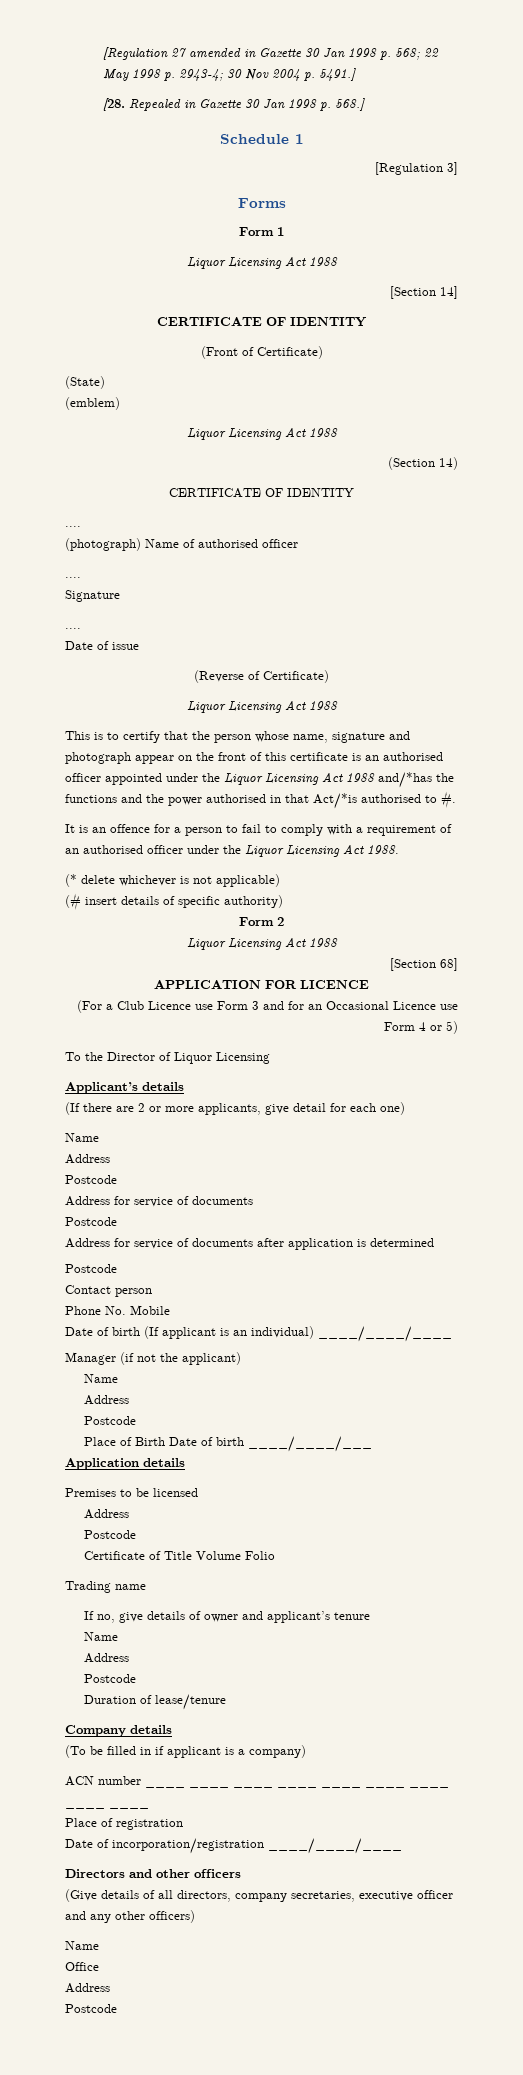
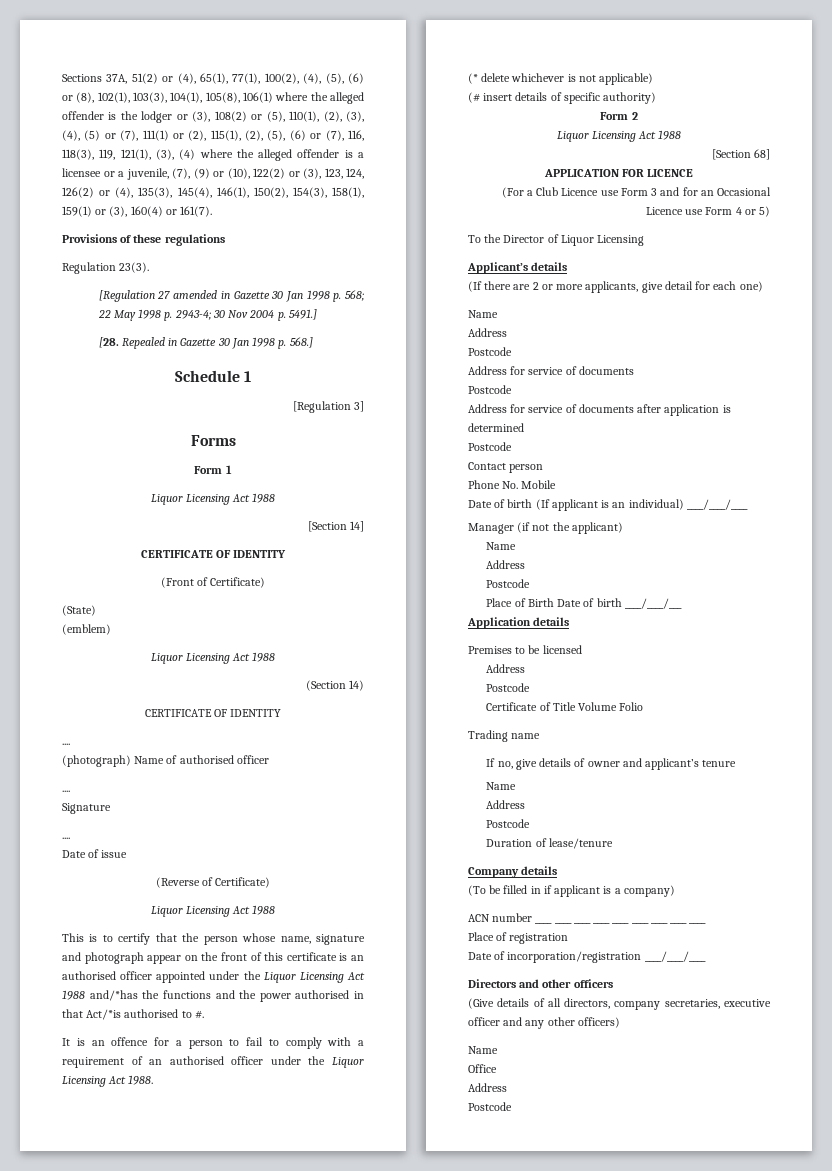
(102, 53) none -> [62,73,364,84] [62,92,364,104] [62,111,364,123] [62,130,364,141] [62,149,365,161] [62,168,364,180] [62,187,364,198] [62,206,213,217] [62,234,225,246] [62,262,150,274] Sections 37A, 51(2) or (4), 65(1), 77(1), 100(2), (4), (5), (6) or (8), 102(1), 103(3), 104(1), 105(8), 106(1) where the alleged offender is the lodger or (3), 108(2) or (5), 110(1), (2), (3), (4), (5) or (7), 111(1) or (2), 115(1), (2), (5), (6) or (7), 116, 118(3), 119, 121(1), (3), (4) where the alleged offender is a licensee or a juvenile, (7), (9) or (10), 122(2) or (3), 123, 124, 126(2) or (4), 135(3), 145(4), 146(1), 150(2), 154(3), 158(1), 159(1) or (3), 160(4) or 161(7). // Provisions of these regulations // Regulation 23(3). //

